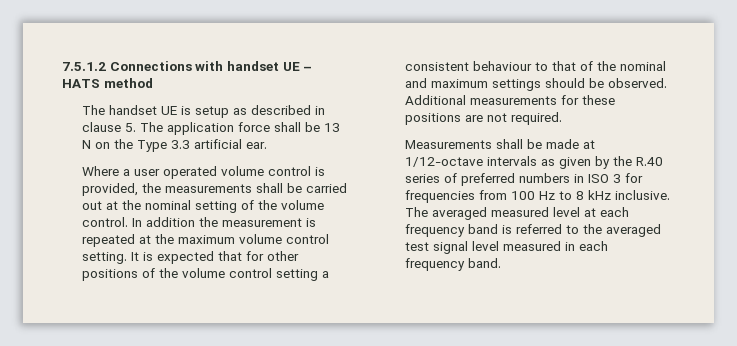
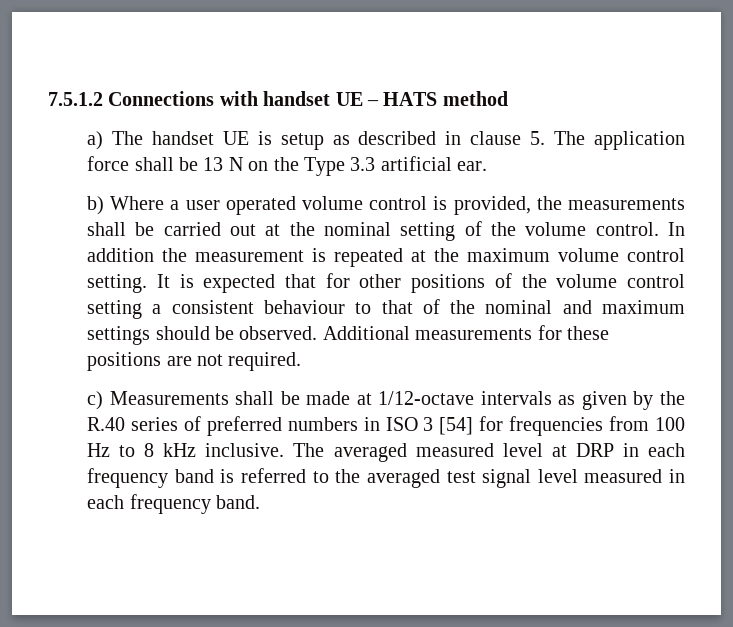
(153, 83) none -> [87,131,104,150] a)
(267, 145) none -> [87,196,105,215] b)
(562, 118) none -> [87,391,104,410] c)
(621, 178) none -> [439,417,474,435] [54]
(596, 212) none -> [575,443,639,457] DRP in

